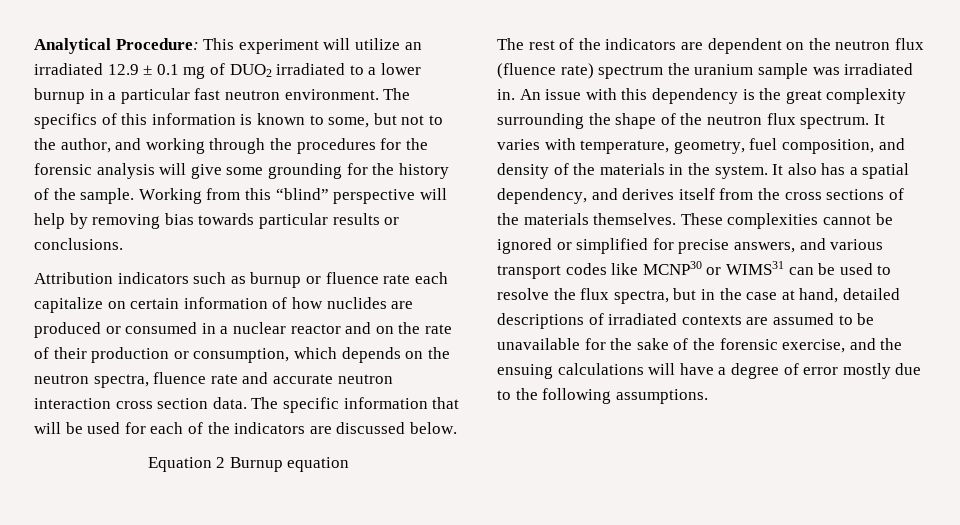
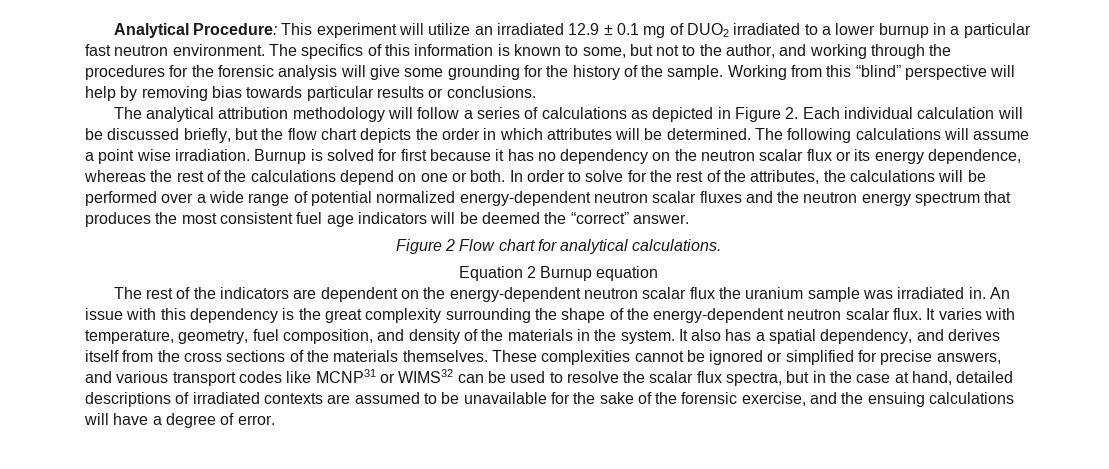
[34,272,448,288] [34,297,414,313] [34,322,452,338] [34,347,450,363] [34,372,393,388] [34,397,460,413] [34,422,457,434] Attribution indicators such as burnup or fluence rate each capitalize on certain information of how nuclides are produced or consumed in a nuclear reactor and on the rate of their production or consumption, which depends on the neutron spectra, fluence rate and accurate neutron interaction cross section data. The specific information that will be used for each of the indicators are discussed below. -> [113,107,1023,122] [85,128,1030,143] [85,149,1022,164] [84,170,986,185] [85,191,1012,206] [85,212,689,227] [395,239,722,254] The analytical attribution methodology will follow a series of calculations as depicted in Figure 2. Each individual calculation will be discussed briefly, but the flow chart depicts the order in which attributes will be determined. The following calculations will assume a point wise irradiation. Burnup is solved for first because it has no dependency on the neutron scalar flux or its energy dependence, whereas the rest of the calculations depend on one or both. In order to solve for the rest of the attributes, the calculations will be performed over a wide range of potential normalized energy-dependent neutron scalar fluxes and the neutron energy spectrum that produces the most consistent fuel age indicators will be deemed the “correct” answer. // Figure 2 Flow chart for analytical calculations.
[835,38,924,50] [497,63,664,79] neutron flux (fluence rate) spectrum -> [449,287,715,302] energy-dependent neutron scalar flux
[706,113,870,129] neutron flux spectrum. -> [653,308,923,323] energy-dependent neutron scalar flux.
[642,261,784,275] MCNP30 or WIMS31 -> [315,369,454,383] MCNP31 or WIMS32
(576, 294) none -> [649,371,694,383] scalar
[803,363,922,379] [497,388,708,404] error mostly due to the following assumptions. -> [237,415,275,425] error.

